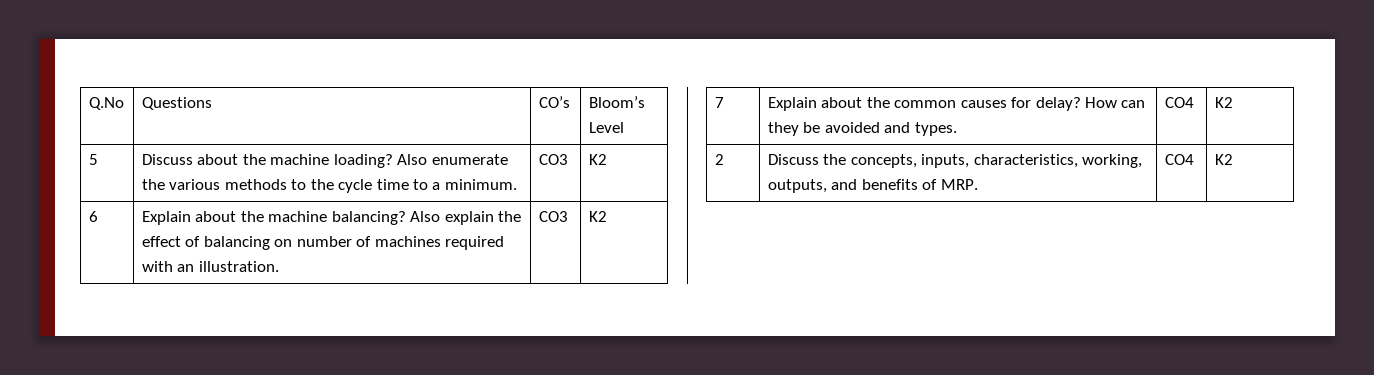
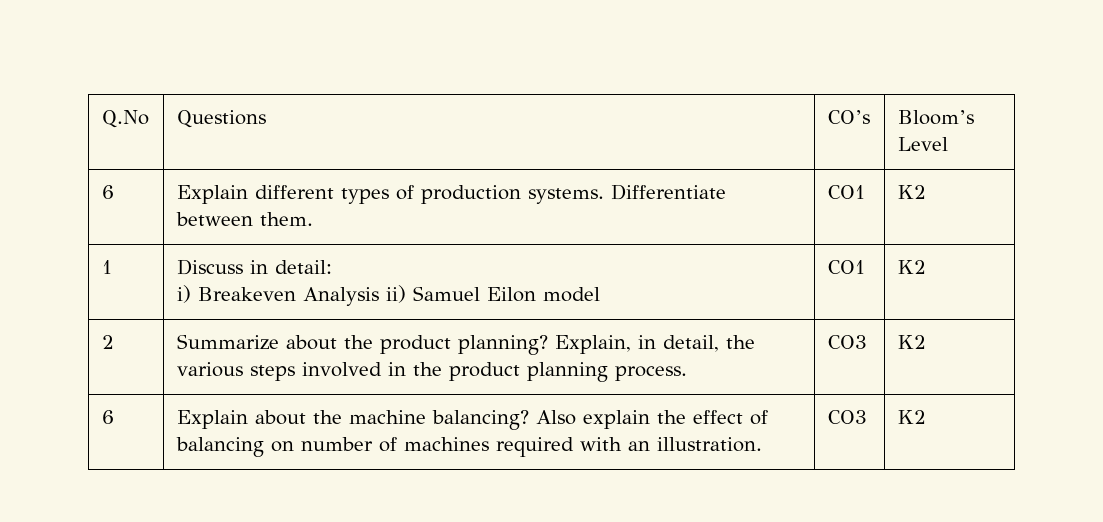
[88,154,98,165] [141,154,508,168] [141,179,517,193] 5 | Discuss about the machine loading? Also enumerate the various methods to the cycle time to a minimum. -> [101,185,114,199] [176,184,726,204] [175,212,313,226] [827,185,865,199] [897,185,926,199] [101,260,112,274] [176,259,332,275] [176,285,600,306] [827,260,865,274] [897,260,926,274] [101,335,114,349] [176,334,755,355] [176,362,687,382] 6 | Explain different types of production systems. Differentiate between them. | CO1 | K2 // 1 | Discuss in detail: // i) Breakeven Analysis ii) Samuel Eilon model | CO1 | K2 // 2 | Summarize about the product planning? Explain, in detail, the various steps involved in the product planning process.
[714,97,724,108] [767,97,1146,111] [767,122,957,136] [1164,97,1194,108] [1214,97,1233,108] [714,154,724,165] [767,154,1143,168] [767,179,978,193] [1164,154,1194,165] [1214,154,1233,165] // 7 | Explain about the common causes for delay? How can they be avoided and types. | CO4 | K2 // 2 | Discuss the concepts, inputs, characteristics, working, outputs, and benefits of MRP. | CO4 | K2 -> (926, 417) none

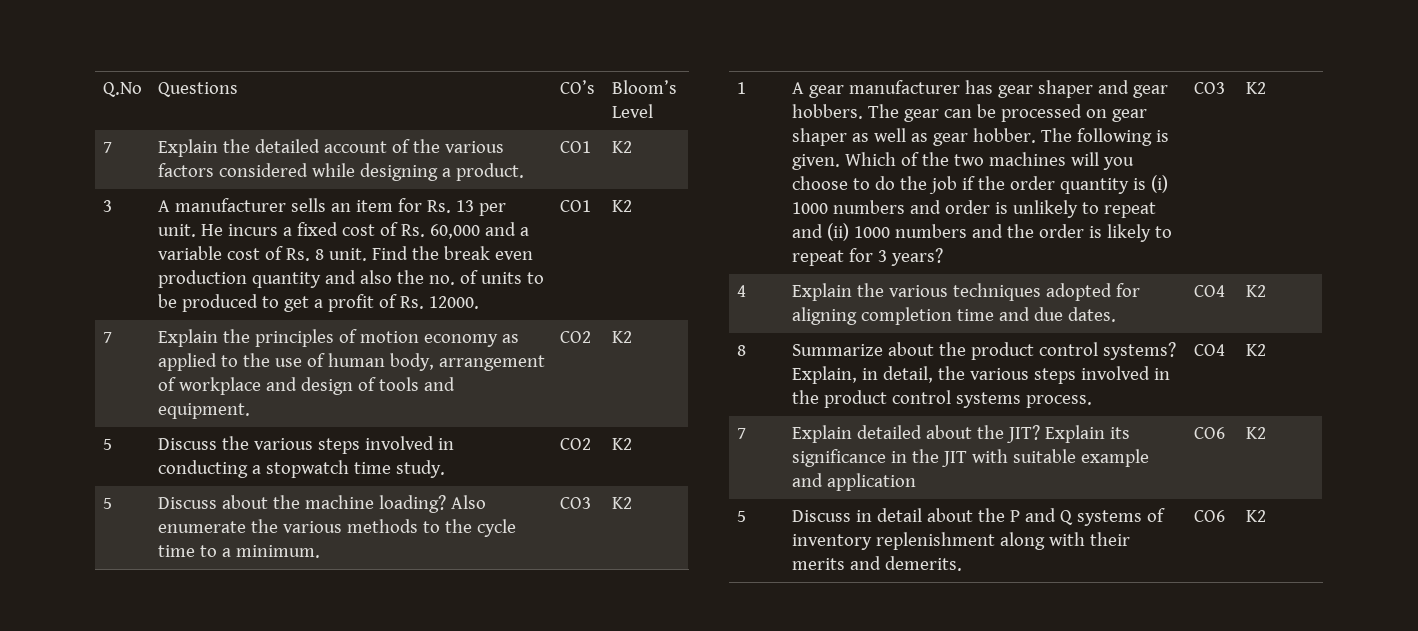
[101,185,114,199] [176,184,726,204] [175,212,313,226] [827,185,865,199] [897,185,926,199] [101,260,112,274] [176,259,332,275] [176,285,600,306] [827,260,865,274] [897,260,926,274] [101,335,114,349] 6 | Explain different types of production systems. Differentiate between them. | CO1 | K2 // 1 | Discuss in detail: // i) Breakeven Analysis ii) Samuel Eilon model | CO1 | K2 // 2 -> [102,142,112,153] [157,139,504,157] [157,163,524,181] [559,141,591,153] [611,141,632,153] [102,200,112,212] [157,198,506,216] [157,222,529,239] [157,246,533,261] [157,270,544,288] [157,294,479,312] [559,200,591,212] [611,200,632,212] [102,332,112,343] [157,329,519,347] [157,353,545,371] [157,377,455,395] [157,403,250,419] [559,331,591,343] [611,331,632,343] [102,439,112,450] [157,436,454,454] [157,460,445,478] [559,438,591,450] [611,438,632,450] [102,498,112,509] [157,495,486,513] [157,519,516,537] [157,545,320,558] [559,497,591,509] [611,497,632,509] [736,82,746,94] [791,80,1168,98] [791,104,1147,122] [791,128,1169,146] [791,152,1134,170] [791,175,1168,194] [791,200,1156,218] [791,223,1172,242] [791,248,943,266] [1193,82,1225,94] [1245,82,1266,94] [736,285,746,297] [791,283,1140,301] [791,307,1116,325] [1193,285,1225,297] [1245,285,1266,297] [736,345,746,356] 7 | Explain the detailed account of the various factors considered while designing a product. | CO1 | K2 // 3 | A manufacturer sells an item for Rs. 13 per unit. He incurs a fixed cost of Rs. 60,000 and a variable cost of Rs. 8 unit. Find the break even production quantity and also the no. of units to be produced to get a profit of Rs. 12000. | CO1 | K2 // 7 | Explain the principles of motion economy as applied to the use of human body, arrangement of workplace and design of tools and equipment. | CO2 | K2 // 5 | Discuss the various steps involved in conducting a stopwatch time study. | CO2 | K2 // 5 | Discuss about the machine loading? Also enumerate the various methods to the cycle time to a minimum. | CO3 | K2 // 1 | A gear manufacturer has gear shaper and gear hobbers. The gear can be processed on gear shaper as well as gear hobber. The following is given. Which of the two machines will you choose to do the job if the order quantity is (i) 1000 numbers and order is unlikely to repeat and (ii) 1000 numbers and the order is likely to repeat for 3 years? | CO3 | K2 // 4 | Explain the various techniques adopted for aligning completion time and due dates. | CO4 | K2 // 8
[457,335,548,355] planning? -> [1038,342,1176,360] control systems?
[526,362,608,382] planning -> [891,390,1021,408] control systems
[827,335,867,349] [897,335,926,349] [101,410,114,424] [176,410,768,430] [175,437,762,457] [827,410,867,424] CO3 | K2 // 6 | Explain about the machine balancing? Also explain the effect of balancing on number of machines required with an illustration. | CO3 -> [1193,344,1225,356] [1245,344,1266,356] [736,428,746,439] [791,425,1130,443] [791,449,1149,467] [791,473,916,491] [1193,427,1225,439] [1245,427,1266,439] [736,511,746,522] [791,508,1165,526] [791,532,1130,550] [791,556,962,571] [1193,510,1225,522] CO4 | K2 // 7 | Explain detailed about the JIT? Explain its significance in the JIT with suitable example and application | CO6 | K2 // 5 | Discuss in detail about the P and Q systems of inventory replenishment along with their merits and demerits. | CO6

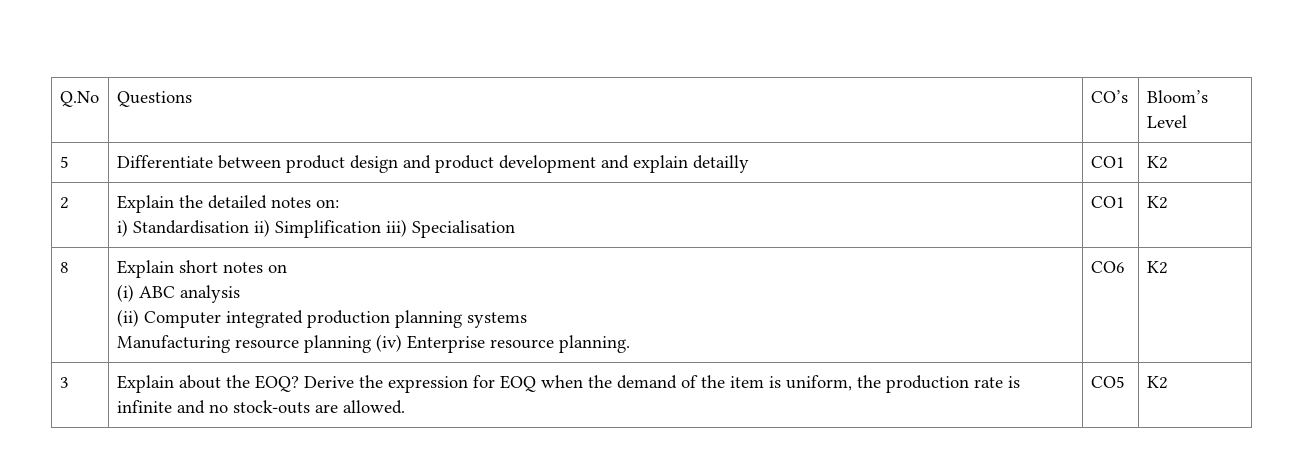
[102,142,112,153] [157,139,504,157] [157,163,524,181] [559,141,591,153] [611,141,632,153] [102,200,112,212] [157,198,506,216] [157,222,529,239] [157,246,533,261] [157,270,544,288] [157,294,479,312] [559,200,591,212] [611,200,632,212] [102,332,112,343] [157,329,519,347] [157,353,545,371] [157,377,455,395] [157,403,250,419] [559,331,591,343] [611,331,632,343] [102,439,112,450] [157,436,454,454] [157,460,445,478] [559,438,591,450] [611,438,632,450] [102,498,112,509] [157,495,486,513] [157,519,516,537] [157,545,320,558] [559,497,591,509] [611,497,632,509] [736,82,746,94] [791,80,1168,98] [791,104,1147,122] [791,128,1169,146] [791,152,1134,170] [791,175,1168,194] [791,200,1156,218] [791,223,1172,242] [791,248,943,266] [1193,82,1225,94] [1245,82,1266,94] [736,285,746,297] [791,283,1140,301] [791,307,1116,325] [1193,285,1225,297] [1245,285,1266,297] [736,345,746,356] [791,342,1176,360] [791,366,1170,384] [791,390,1092,408] [1193,344,1225,356] [1245,344,1266,356] [736,428,746,439] [791,425,1130,443] [791,449,1149,467] [791,473,916,491] [1193,427,1225,439] [1245,427,1266,439] [736,511,746,522] [791,508,1165,526] [791,532,1130,550] [791,556,962,571] [1193,510,1225,522] 7 | Explain the detailed account of the various factors considered while designing a product. | CO1 | K2 // 3 | A manufacturer sells an item for Rs. 13 per unit. He incurs a fixed cost of Rs. 60,000 and a variable cost of Rs. 8 unit. Find the break even production quantity and also the no. of units to be produced to get a profit of Rs. 12000. | CO1 | K2 // 7 | Explain the principles of motion economy as applied to the use of human body, arrangement of workplace and design of tools and equipment. | CO2 | K2 // 5 | Discuss the various steps involved in conducting a stopwatch time study. | CO2 | K2 // 5 | Discuss about the machine loading? Also enumerate the various methods to the cycle time to a minimum. | CO3 | K2 // 1 | A gear manufacturer has gear shaper and gear hobbers. The gear can be processed on gear shaper as well as gear hobber. The following is given. Which of the two machines will you choose to do the job if the order quantity is (i) 1000 numbers and order is unlikely to repeat and (ii) 1000 numbers and the order is likely to repeat for 3 years? | CO3 | K2 // 4 | Explain the various techniques adopted for aligning completion time and due dates. | CO4 | K2 // 8 | Summarize about the product control systems? Explain, in detail, the various steps involved in the product control systems process. | CO4 | K2 // 7 | Explain detailed about the JIT? Explain its significance in the JIT with suitable example and application | CO6 | K2 // 5 | Discuss in detail about the P and Q systems of inventory replenishment along with their merits and demerits. | CO6 -> [59,156,69,168] [116,155,749,173] [1090,156,1125,168] [1146,156,1168,169] [59,197,69,209] [116,195,339,213] [116,219,515,238] [1090,196,1125,208] [1146,196,1168,209] [59,262,69,273] [116,260,287,278] [116,284,240,303] [116,309,527,328] [116,334,630,353] [1090,261,1125,273] [1146,261,1168,274] [59,377,69,388] [116,375,1020,393] [116,400,405,414] [1090,376,1125,388] 5 | Differentiate between product design and product development and explain detailly | CO1 | K2 // 2 | Explain the detailed notes on: // i) Standardisation ii) Simplification iii) Specialisation | CO1 | K2 // 8 | Explain short notes on // (i) ABC analysis // (ii) Computer integrated production planning systems // Manufacturing resource planning (iv) Enterprise resource planning. | CO6 | K2 // 3 | Explain about the EOQ? Derive the expression for EOQ when the demand of the item is uniform, the production rate is infinite and no stock-outs are allowed. | CO5

